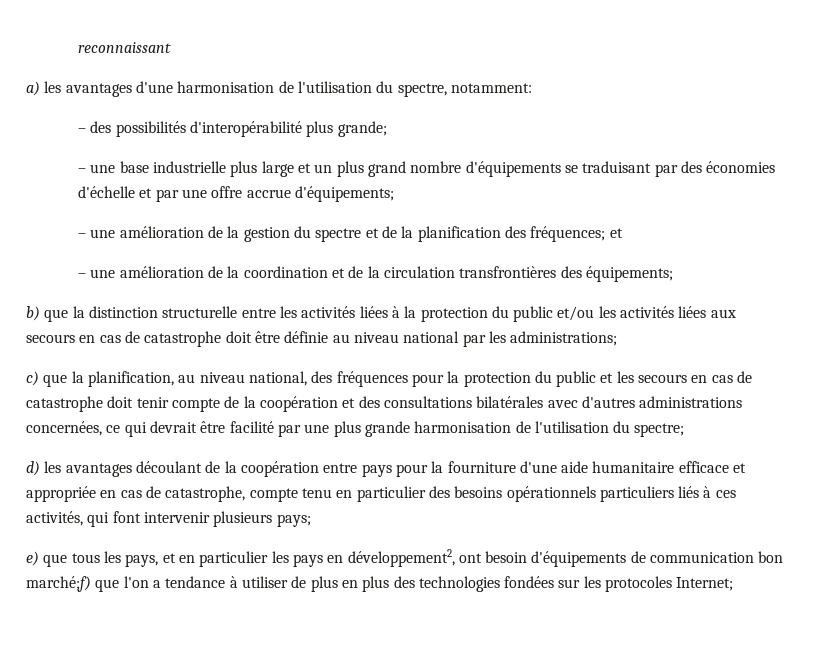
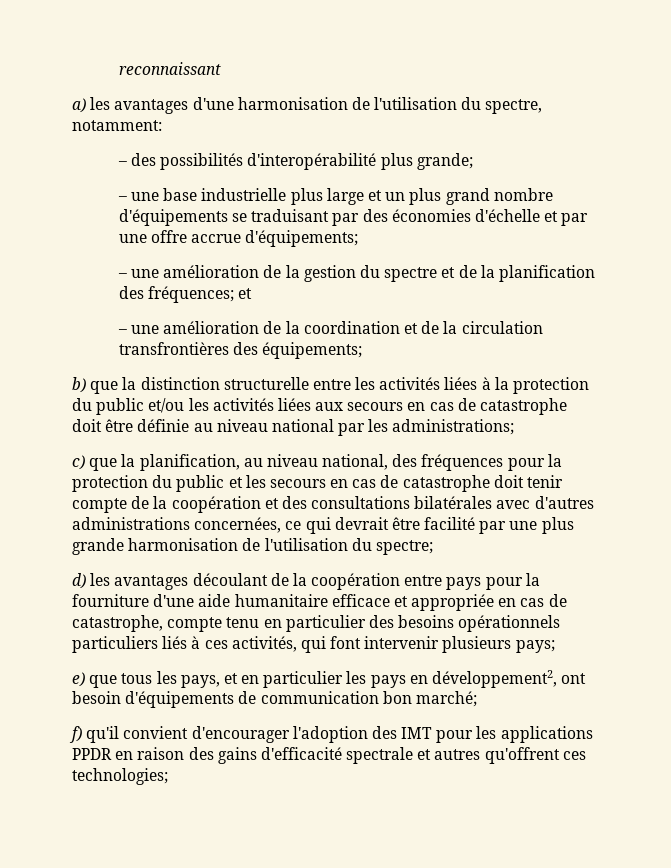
[26,576,734,592] marché;f) que l'on a tendance à utiliser de plus en plus des technologies fondées sur les protocoles Internet; -> [415,691,477,707] [69,726,593,743] [72,747,586,764] [72,768,168,785] marché; // f) qu'il convient d'encourager l'adoption des IMT pour les applications PPDR en raison des gains d'efficacité spectrale et autres qu'offrent ces technologies;

